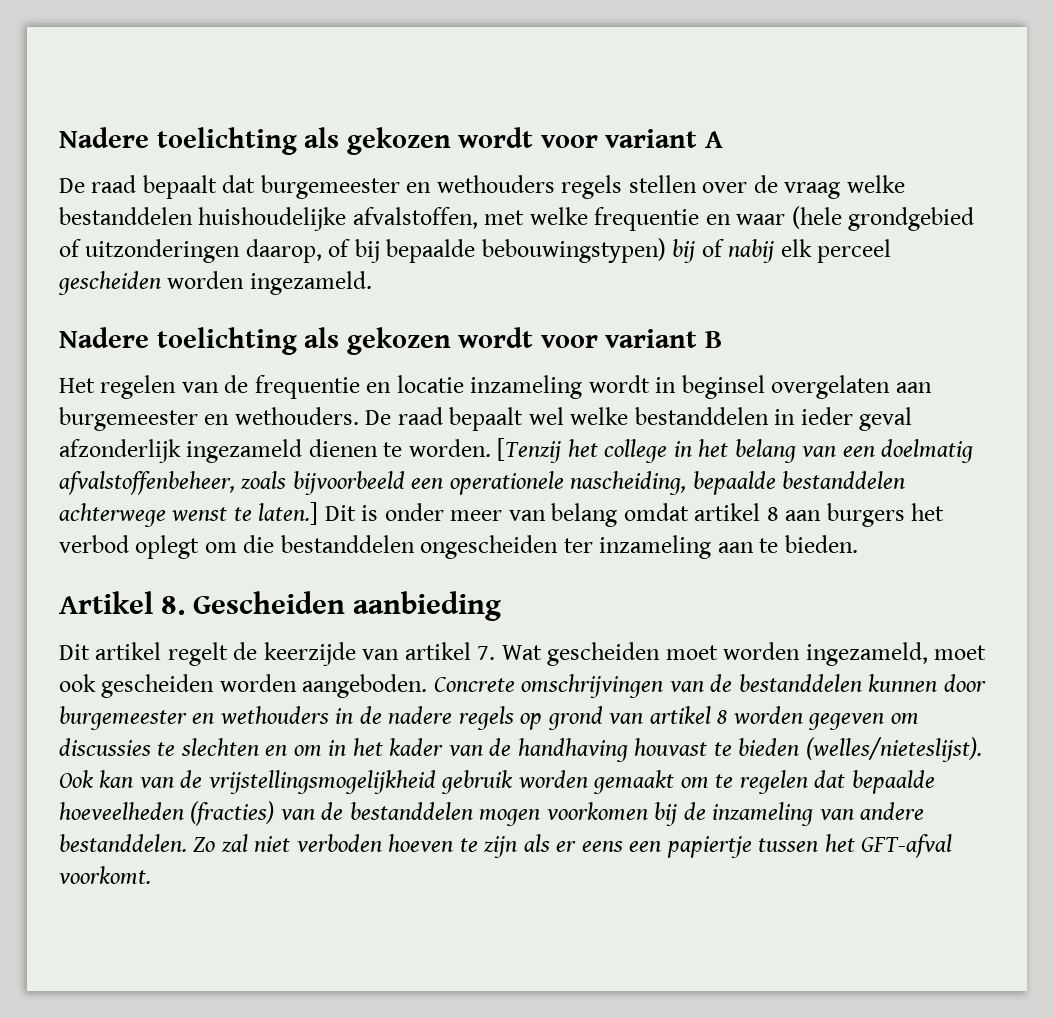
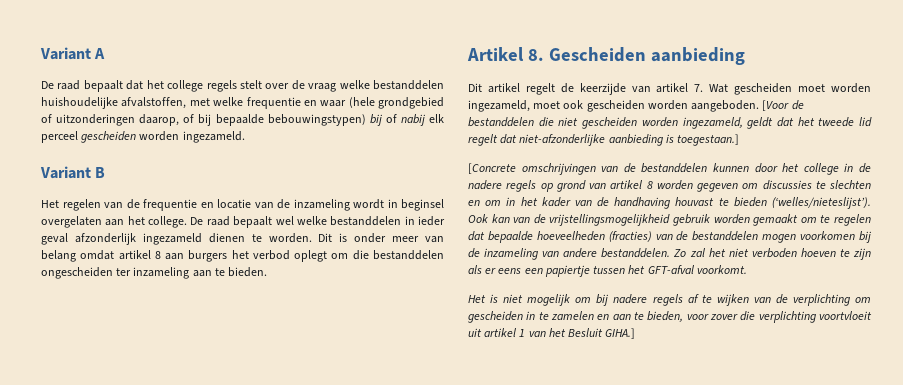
[59,127,698,155] Nadere toelichting als gekozen wordt voor variant -> [40,47,91,60] Variant
[260,175,697,199] burgemeester en wethouders regels stellen -> [146,80,262,92] het college regels stelt
[59,327,698,355] Nadere toelichting als gekozen wordt voor variant -> [40,166,91,179] Variant
(464, 384) none -> [254,199,290,209] van de
[59,407,359,431] burgemeester en wethouders. -> [127,216,188,228] het college.
[497,438,974,463] [59,471,906,495] [59,502,319,527] [Tenzij het college in het belang van een doelmatig afvalstoffenbeheer, zoals bijvoorbeeld een operationele nascheiding, bepaalde bestanddelen achterwege wenst te laten.] -> (312, 238) none
[433,677,515,692] Concrete -> [762,100,804,111] [468,117,872,129] [468,134,740,146] [468,163,516,174] [Voor de bestanddelen die niet gescheiden worden ingezameld, geldt dat het tweede lid regelt dat niet-afzonderlijke aanbieding is toegestaan.] // [Concrete
[59,706,329,730] burgemeester en wethouders -> [782,163,839,175] het college
[805,737,982,762] (welles/nieteslijst). -> [772,197,871,209] (‘welles/nieteslijst’).
(248, 843) none -> [708,248,726,257] het
(151, 875) none -> [468,294,871,306] [468,311,872,323] [468,328,636,339] // Het is niet mogelijk om bij nadere regels af te wijken van de verplichting om gescheiden in te zamelen en aan te bieden, voor zover die verplichting voortvloeit uit artikel 1 van het Besluit GIHA.]

